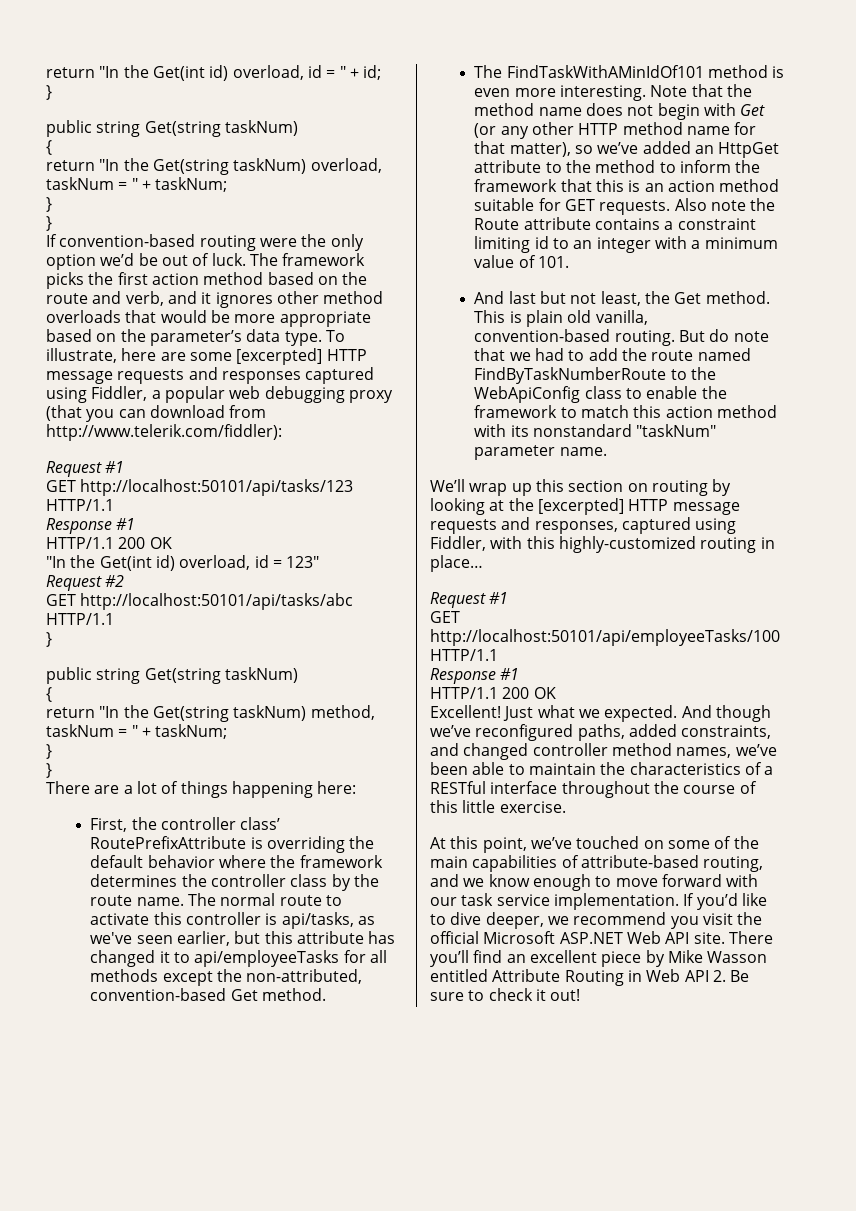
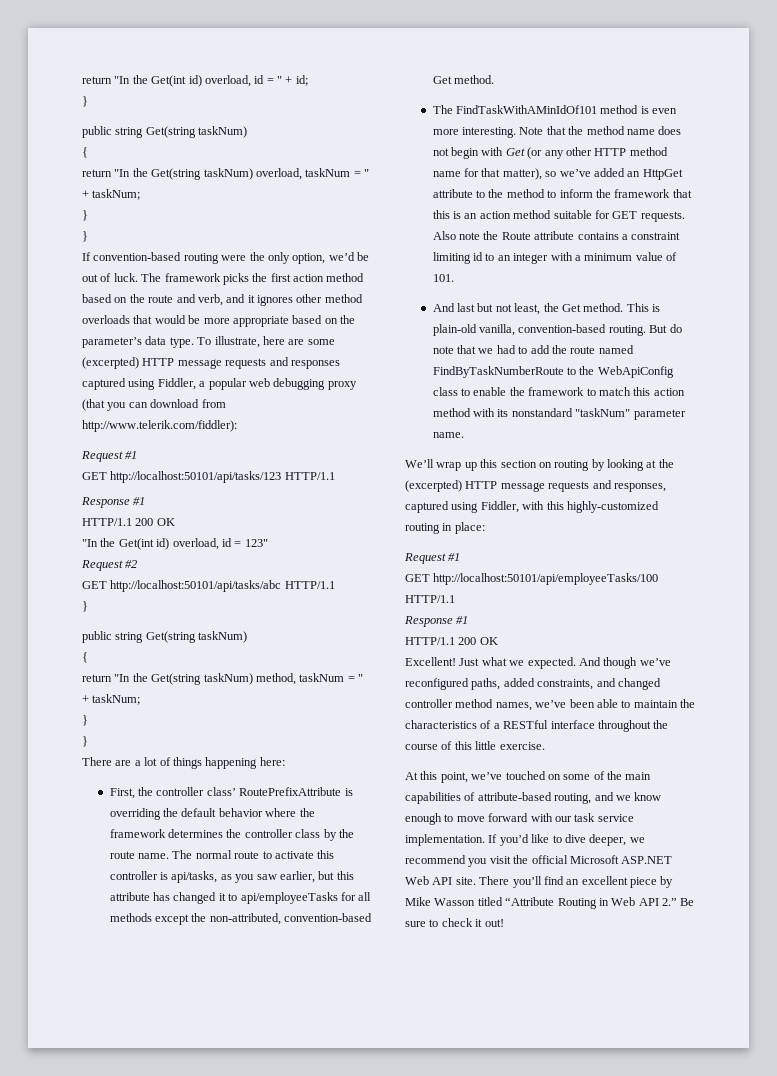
[46,254,96,270] option -> [292,253,326,264] option,
[236,348,323,365] [excerpted] -> [82,357,139,369] (excerpted)
[90,932,173,944] we've seen -> [235,874,277,883] you saw
[525,310,592,327] plain old -> [432,324,477,336] plain-old
[537,498,624,515] [excerpted] -> [405,480,462,492] (excerpted)
[430,555,483,572] place… -> [454,522,485,534] place:
[430,969,561,982] entitled Attribute -> [477,897,555,906] titled “Attribute
[712,970,726,982] 2. -> [662,898,677,906] 2.”

